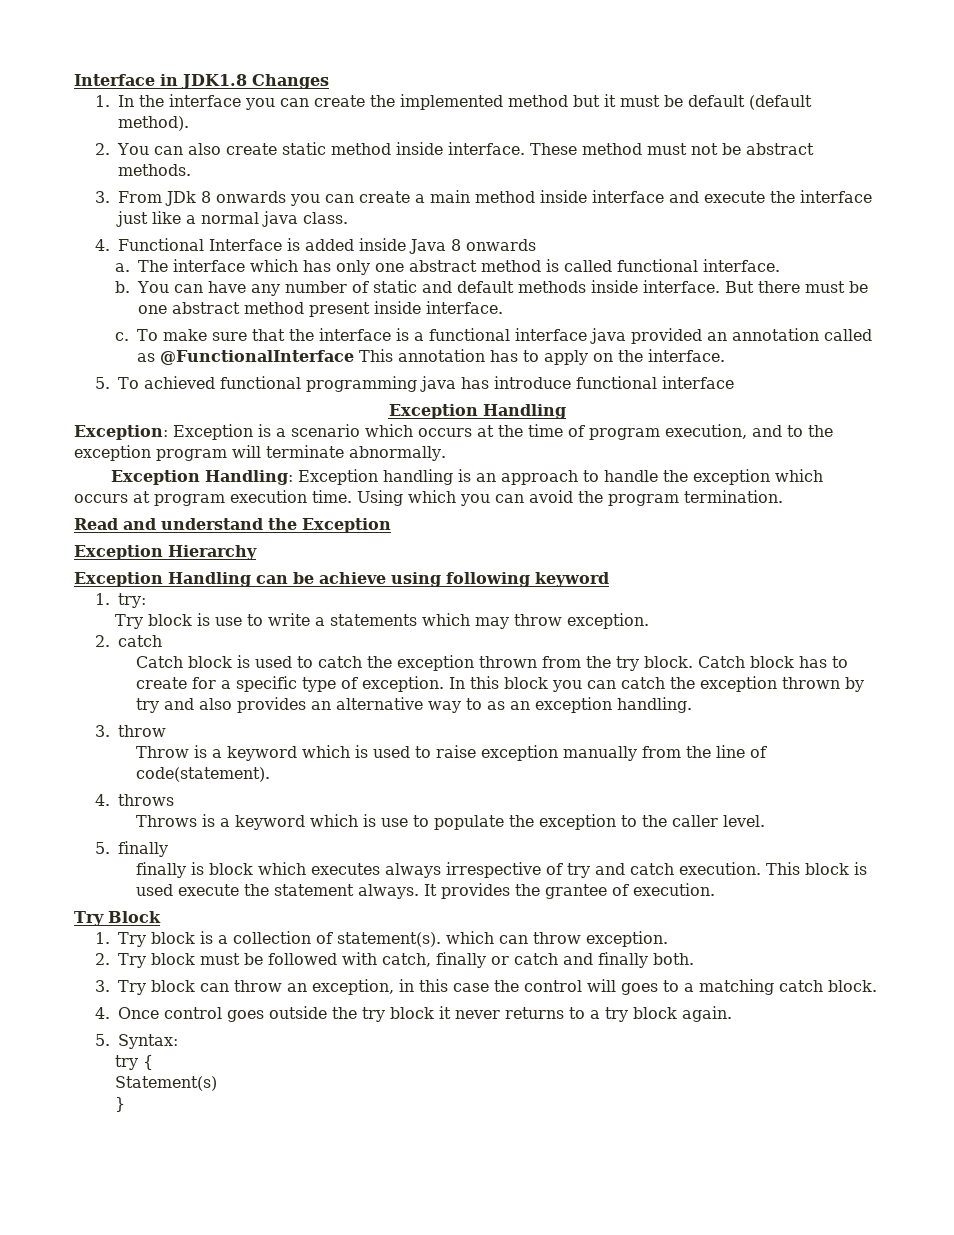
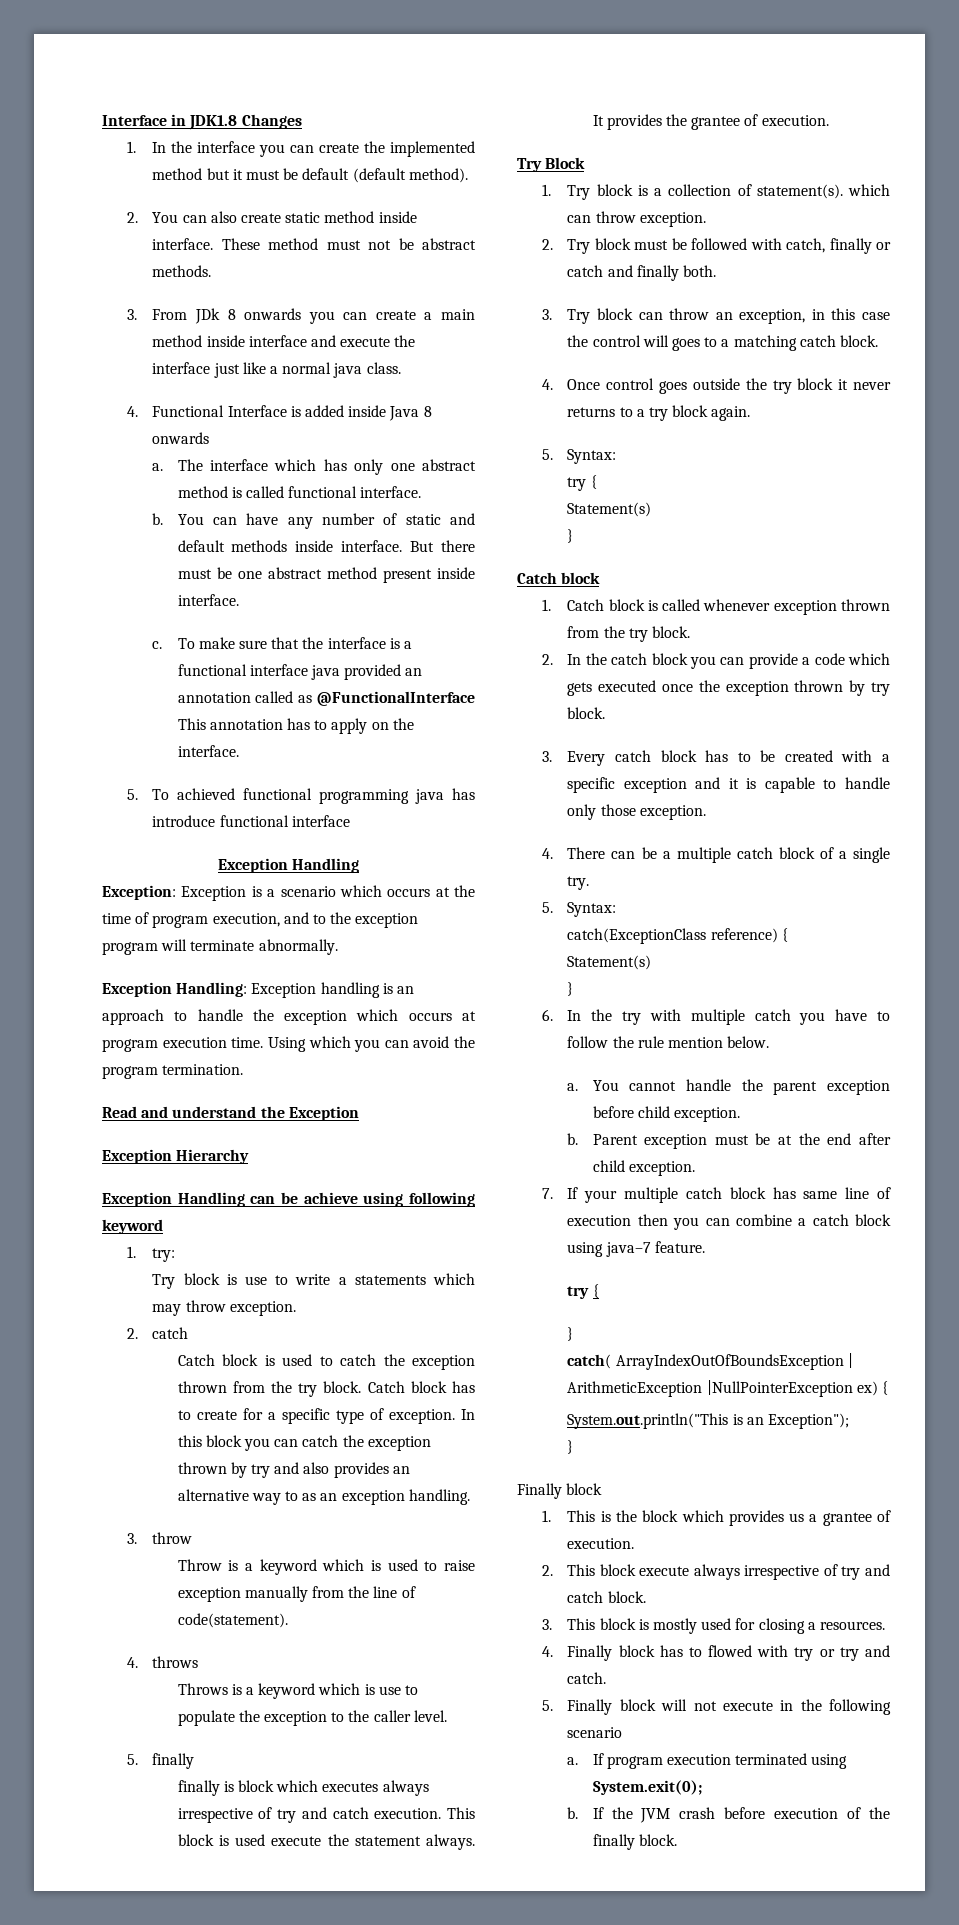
(126, 1104) none -> [517,572,601,584] [542,599,890,615] [567,626,690,642] [542,653,890,669] [567,680,890,696] [567,707,606,719] [542,750,890,766] [567,777,890,793] [567,804,706,820] [542,847,890,863] [567,876,590,890] [542,902,617,917] [567,928,788,944] [567,955,652,970] [567,982,574,996] [542,1009,890,1025] [567,1036,770,1048] [567,1079,890,1095] [592,1106,740,1122] [567,1133,891,1149] [592,1160,695,1176] [542,1187,891,1203] [567,1214,891,1230] [567,1241,705,1257] [567,1284,599,1299] [567,1327,574,1341] [567,1353,853,1370] [567,1380,888,1397] [567,1413,849,1429] [567,1440,574,1454] [517,1483,603,1499] [542,1510,891,1526] [567,1538,635,1549] [542,1564,890,1580] [567,1591,646,1603] [542,1618,885,1634] [542,1645,890,1661] [567,1672,607,1684] [542,1699,891,1715] [567,1727,623,1738] [567,1753,848,1769] [592,1780,702,1795] [567,1807,890,1823] [592,1834,677,1850] // Catch block // 1. Catch block is called whenever exception thrown from the try block. // 2. In the catch block you can provide a code which gets executed once the exception thrown by try block. // 3. Every catch block has to be created with a specific exception and it is capable to handle only those exception. // 4. There can be a multiple catch block of a single try. // 5. Syntax: // catch(ExceptionClass reference) { // Statement(s) // } // 6. In the try with multiple catch you have to follow the rule mention below. // a. You cannot handle the parent exception before child exception. // b. Parent exception must be at the end after child exception. // 7. If your multiple catch block has same line of execution then you can combine a catch block using java–7 feature. // try { // } // catch( ArrayIndexOutOfBoundsException | ArithmeticException |NullPointerException ex) { // System.out.println("This is an Exception"); // } // Finally block // 1. This is the block which provides us a grantee of execution. // 2. This block execute always irrespective of try and catch block. // 3. This block is mostly used for closing a resources. // 4. Finally block has to flowed with try or try and catch. // 5. Finally block will not execute in the following scenario // a. If program execution terminated using System.exit(0); // b. If the JVM crash before execution of the finally block.

